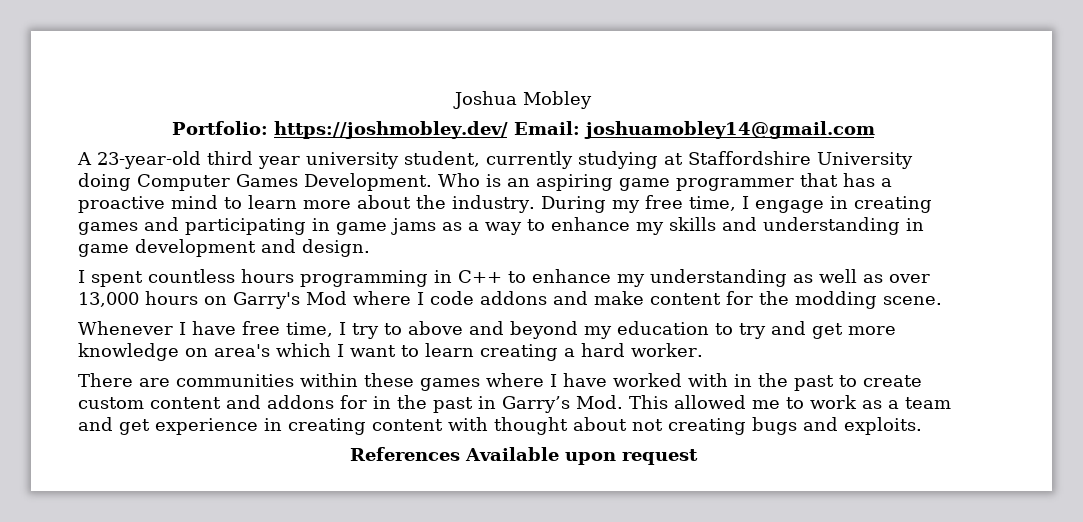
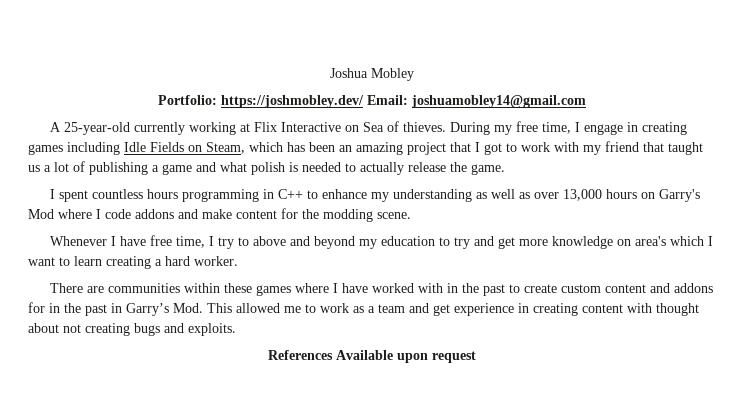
[97,151,913,169] [78,173,892,191] [78,195,535,213] 23-year-old third year university student, currently studying at Staffordshire University doing Computer Games Development. Who is an aspiring game programmer that has a proactive mind to learn more about the industry. -> [63,121,446,135] 25-year-old currently working at Flix Interactive on Sea of thieves.
[144,217,924,235] [78,239,370,257] and participating in game jams as a way to enhance my skills and understanding in game development and design. -> [67,141,703,155] [28,161,505,175] including Idle Fields on Steam, which has been an amazing project that I got to work with my friend that taught us a lot of publishing a game and what polish is needed to actually release the game.

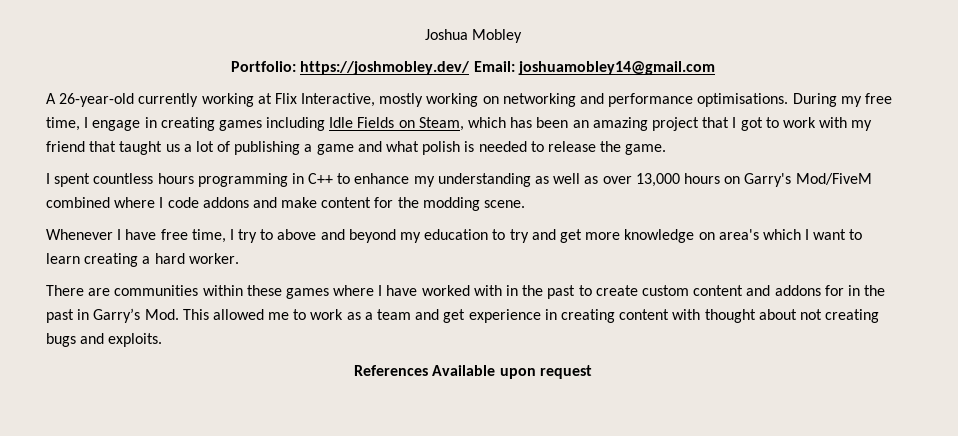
[63,122,130,135] 25-year-old -> [59,93,135,107] 26-year-old
[280,121,446,132] Interactive on Sea of thieves. -> [301,93,789,107] Interactive, mostly working on networking and performance optimisations.
[360,162,404,175] actually -> (544, 146) none
[28,209,54,219] Mod -> [795,173,872,185] [46,197,110,208] Mod/FiveM combined

